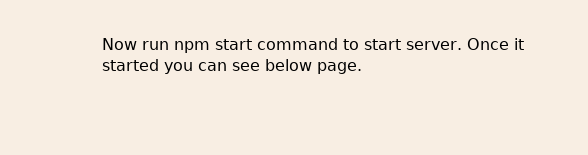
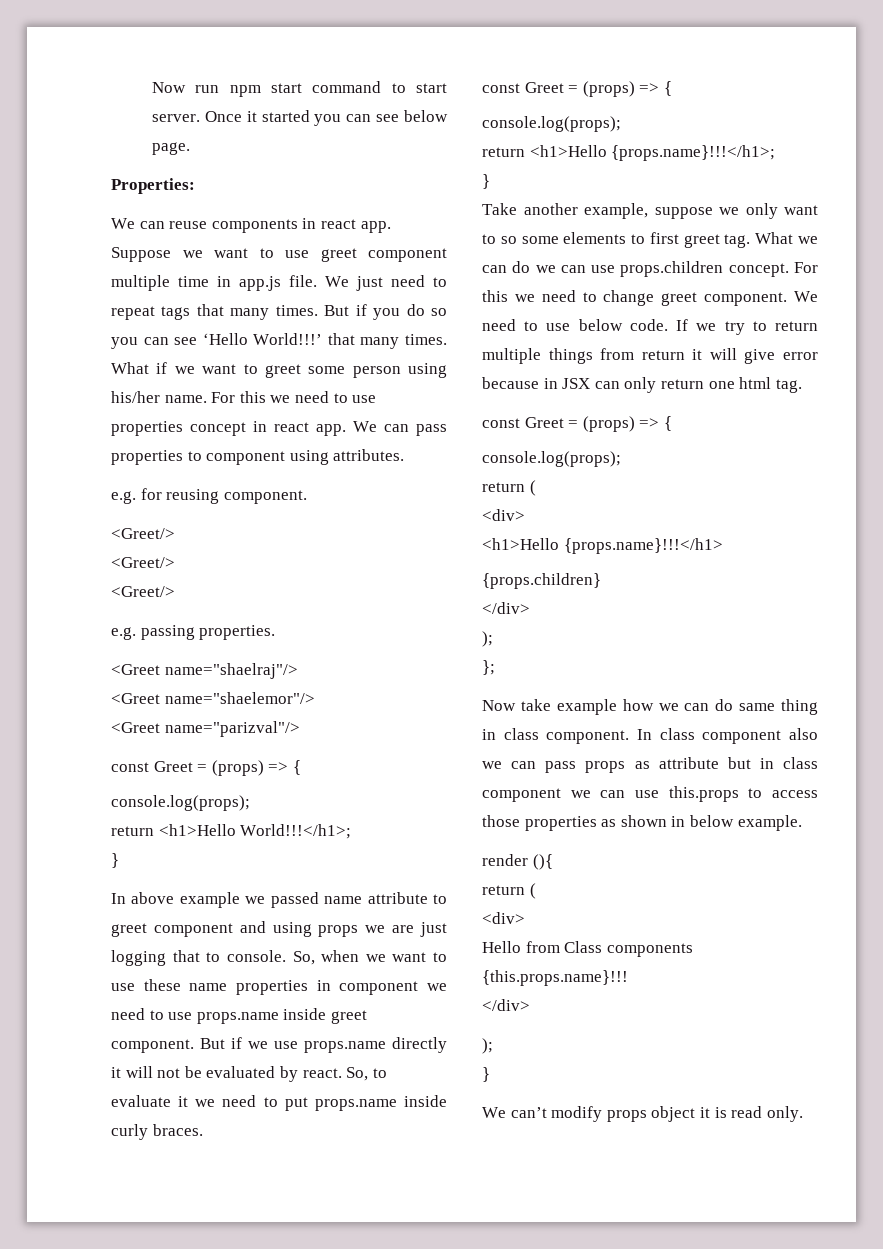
(362, 68) none -> [111,178,195,194] [111,218,391,233] [111,247,447,262] [111,275,447,291] [111,304,448,320] [111,333,447,349] [111,362,447,378] [111,391,377,403] [111,421,447,436] [111,449,405,465] [111,488,307,504] [111,528,175,539] [111,557,175,568] [111,586,175,597] [111,625,276,640] [111,663,298,679] [111,692,315,704] [111,721,300,737] [111,760,301,776] [111,795,250,811] [111,824,352,839] [111,853,119,868] [111,892,447,908] [111,921,447,937] [111,950,447,966] [111,979,447,995] [111,1008,367,1024] [111,1037,447,1053] [111,1066,387,1082] [111,1095,447,1111] [111,1124,203,1140] [482,81,672,97] [482,116,621,132] [482,145,776,161] [482,174,490,189] [482,203,818,219] [482,232,818,248] [482,261,818,277] [482,290,818,306] [482,319,818,335] [482,348,818,364] [482,377,802,393] [482,416,672,432] [482,451,621,467] [482,480,536,496] [482,509,525,521] [482,538,723,554] [482,573,601,589] [482,602,530,614] [482,631,493,647] [482,660,495,675] [482,699,818,715] [482,728,818,744] [482,757,818,773] [482,786,818,802] [482,815,802,831] [482,854,553,870] [482,883,536,899] [482,912,525,924] [482,941,693,957] [482,970,628,986] [482,999,530,1011] [482,1038,493,1054] [482,1067,490,1082] [482,1106,803,1122] // Properties: // We can reuse components in react app. Suppose we want to use greet component multiple time in app.js file. We just need to repeat tags that many times. But if you do so you can see ‘Hello World!!!’ that many times. What if we want to greet some person using his/her name. For this we need to use properties concept in react app. We can pass properties to component using attributes. // e.g. for reusing component. // <Greet/> // <Greet/> // <Greet/> // e.g. passing properties. // <Greet name="shaelraj"/> // <Greet name="shaelemor"/> // <Greet name="parizval"/> // const Greet = (props) => { // console.log(props); // return <h1>Hello World!!!</h1>; // } // In above example we passed name attribute to greet component and using props we are just logging that to console. So, when we want to use these name properties in component we need to use props.name inside greet component. But if we use props.name directly it will not be evaluated by react. So, to evaluate it we need to put props.name inside curly braces. // const Greet = (props) => { // console.log(props); // return <h1>Hello {props.name}!!!</h1>; // } // Take another example, suppose we only want to so some elements to first greet tag. What we can do we can use props.children concept. For this we need to change greet component. We need to use below code. If we try to return multiple things from return it will give error because in JSX can only return one html tag. // const Greet = (props) => { // console.log(props); // return ( // <div> // <h1>Hello {props.name}!!!</h1> // {props.children} // </div> // ); // }; // Now take example how we can do same thing in class component. In class component also we can pass props as attribute but in class component we can use this.props to access those properties as shown in below example. // render (){ // return ( // <div> // Hello from Class components {this.props.name}!!! // </div> // ); // } // We can’t modify props object it is read only.

